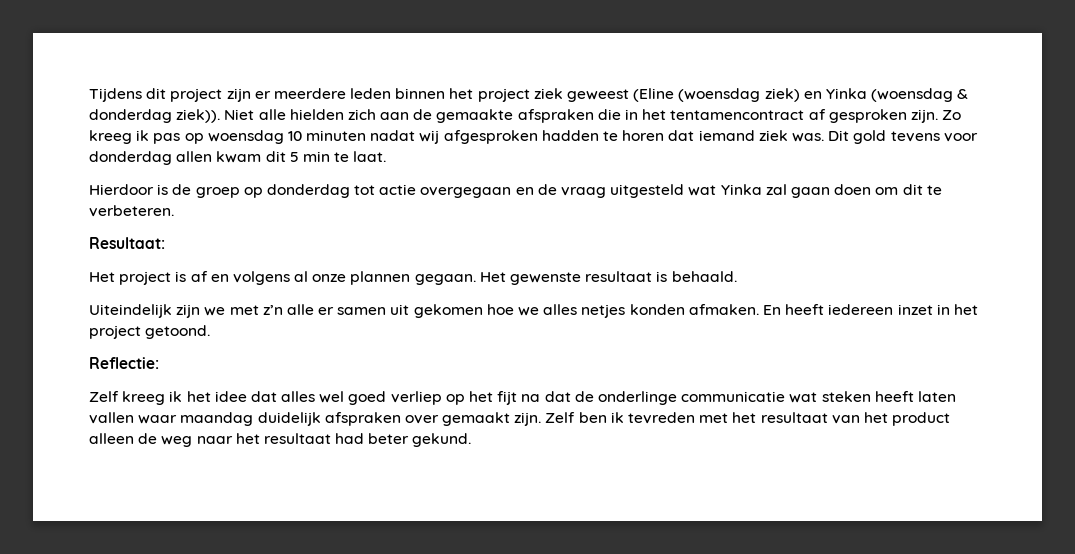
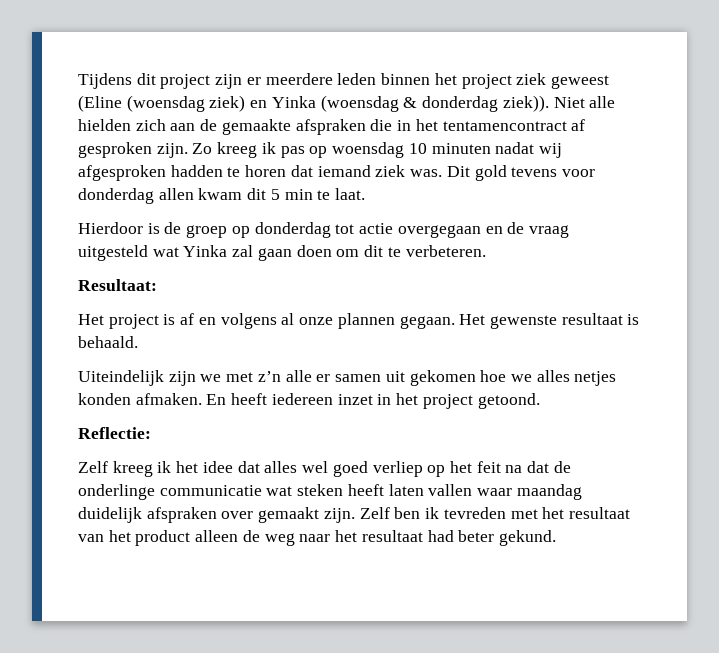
[497,391,518,405] fijt -> [476,461,501,473] feit

